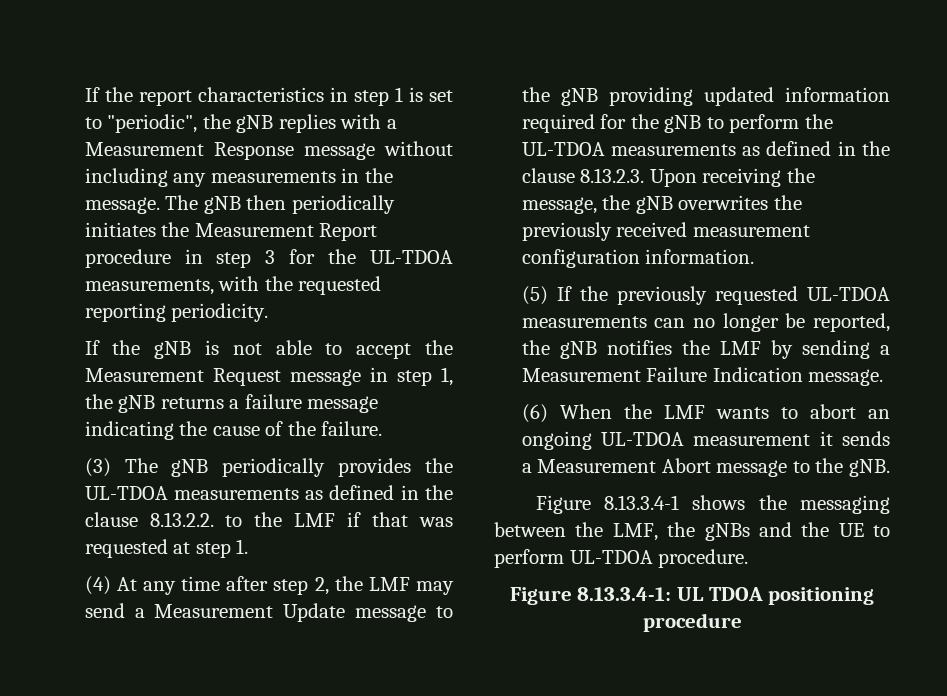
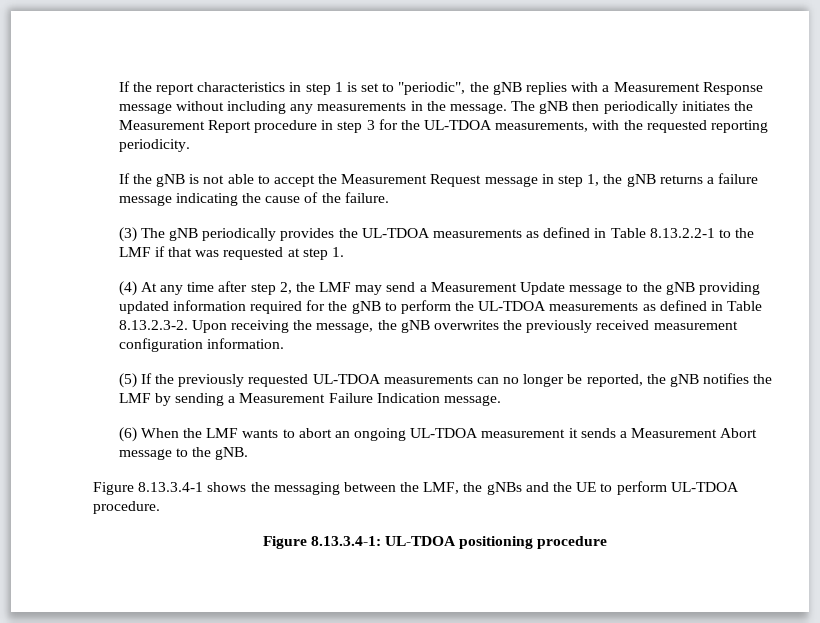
[425,485,453,500] [84,512,214,527] the clause 8.13.2.2. -> [610,228,715,238] Table 8.13.2.2-1
[862,141,890,156] [521,168,645,183] the clause 8.13.2.3. -> [727,301,763,311] [118,320,188,330] Table 8.13.2.3-2.
[677,587,763,601] UL TDOA -> [385,536,456,546] UL-TDOA

